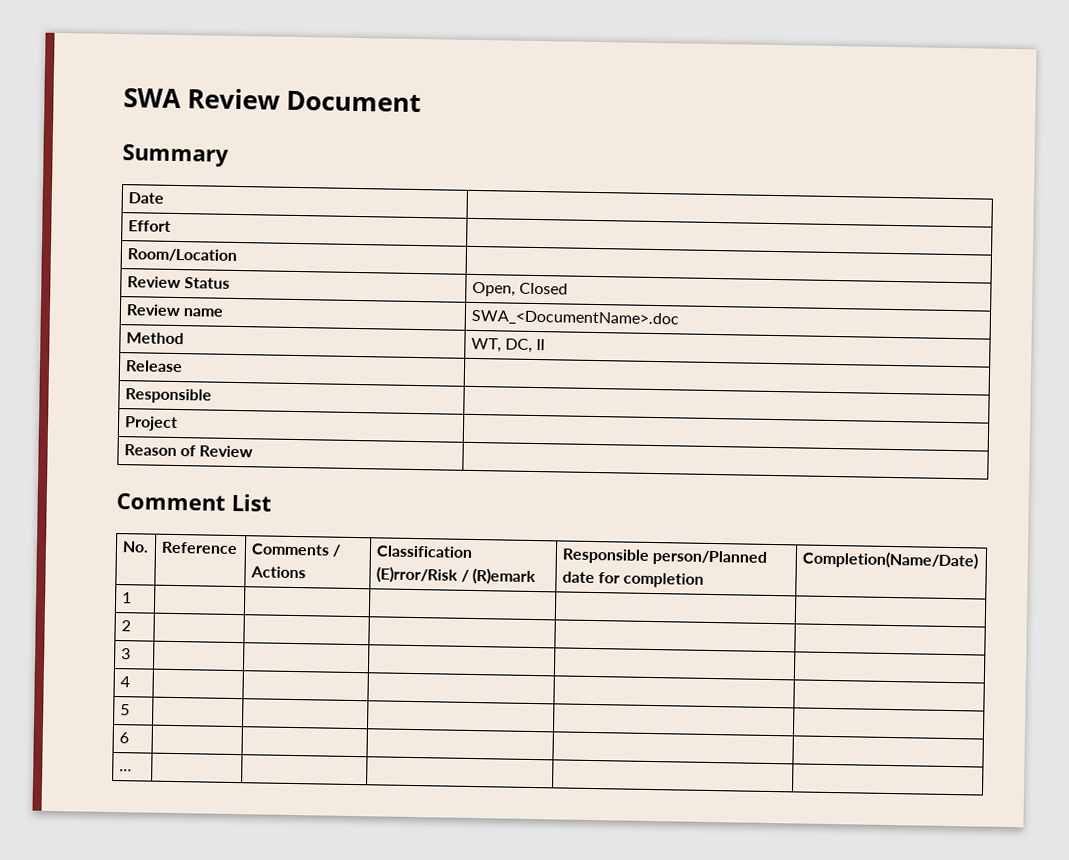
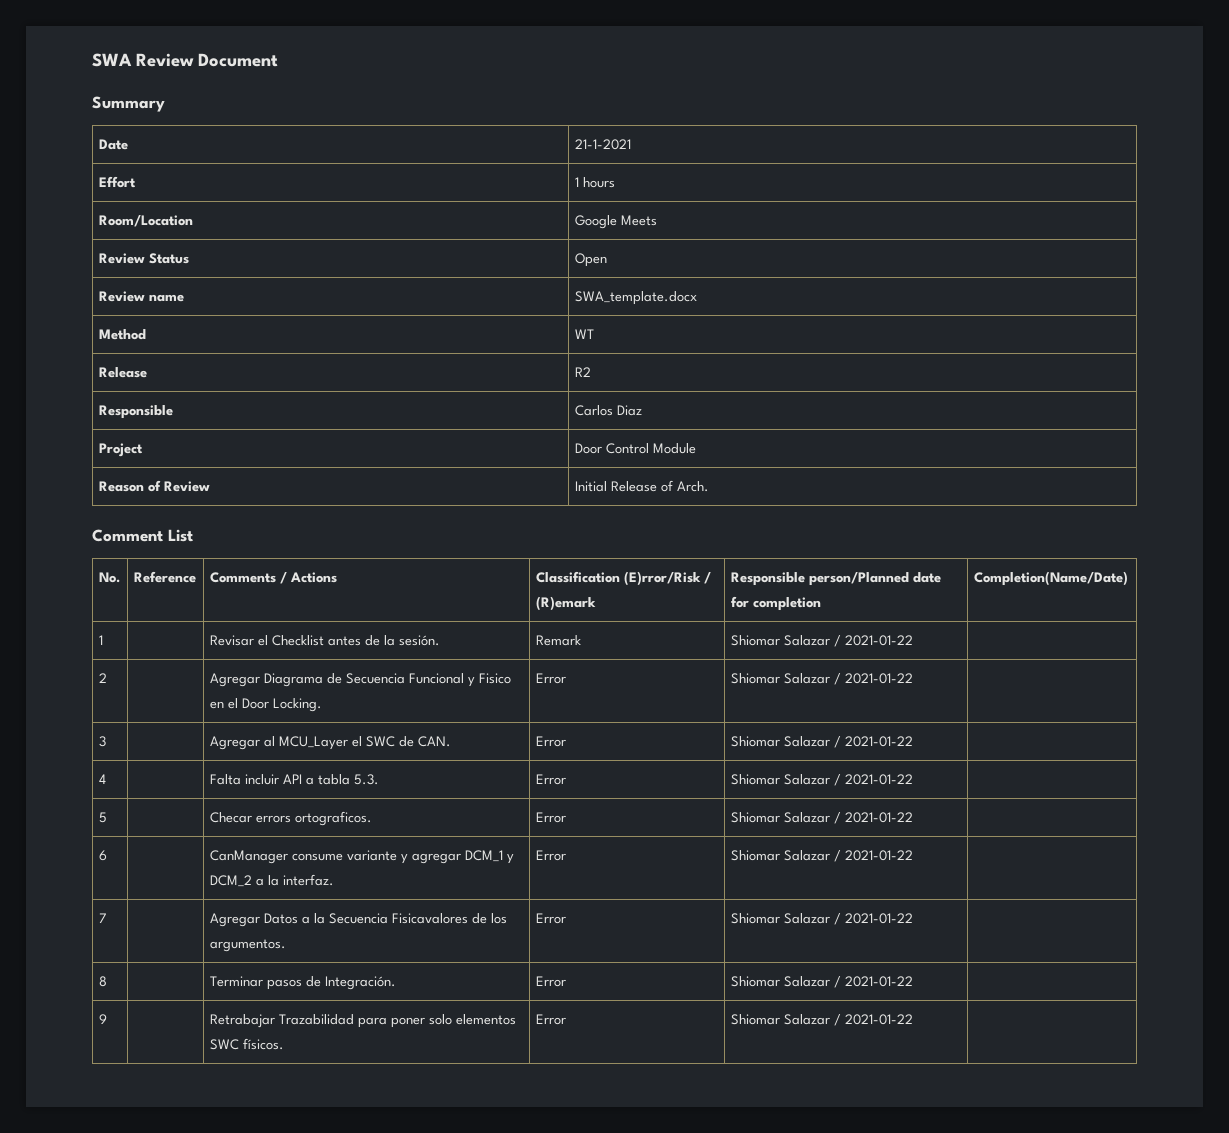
(164, 198) none -> [574,139,631,150] 21-1-2021
(171, 226) none -> [574,177,615,188] 1 hours
(237, 255) none -> [574,215,657,229] Google Meets
[471,281,569,297] Open, Closed -> [574,253,607,267] Open
[470,309,679,327] SWA_<DocumentName>.doc -> [574,291,697,305] SWA_template.docx
[470,337,546,353] WT, DC, II -> [574,329,594,339] WT
(183, 366) none -> [574,367,591,377] R2
(212, 396) none -> [574,405,642,416] Carlos Diaz
(178, 424) none -> [574,443,696,454] Door Control Module
(254, 451) none -> [574,480,709,492] Initial Release of Arch.
[120,620,131,632] [120,648,131,660] [119,676,130,688] [119,704,130,716] [118,732,129,744] [118,769,132,772] | | | // 2 | | | | | // 3 | | | | | // 4 | | | | | // 5 | | | | | // 6 | | | | | // … | | | | -> [209,635,440,646] [535,635,581,646] [730,635,913,647] [98,673,107,683] [209,673,511,687] [209,698,322,712] [535,673,566,684] [730,673,913,685] [98,736,106,747] [209,736,451,750] [535,736,566,747] [730,736,913,748] [98,774,106,784] [209,774,379,785] [535,774,566,785] [730,774,913,786] [98,812,107,823] [209,811,372,826] [535,812,566,823] [730,812,913,824] [98,850,107,861] [209,850,514,864] [209,874,334,887] [535,850,566,861] [730,850,913,862] [98,913,107,923] [209,913,507,927] [209,939,286,952] [535,913,566,924] [730,913,913,925] [98,976,107,987] [209,976,396,990] [535,976,566,987] [730,976,913,988] [98,1014,107,1024] [209,1014,516,1028] [209,1038,284,1050] [535,1014,566,1025] [730,1014,913,1026] Revisar el Checklist antes de la sesión. | Remark | Shiomar Salazar / 2021-01-22 | // 2 | | Agregar Diagrama de Secuencia Funcional y Fisico en el Door Locking. | Error | Shiomar Salazar / 2021-01-22 | // 3 | | Agregar al MCU_Layer el SWC de CAN. | Error | Shiomar Salazar / 2021-01-22 | // 4 | | Falta incluir API a tabla 5.3. | Error | Shiomar Salazar / 2021-01-22 | // 5 | | Checar errors ortograficos. | Error | Shiomar Salazar / 2021-01-22 | // 6 | | CanManager consume variante y agregar DCM_1 y DCM_2 a la interfaz. | Error | Shiomar Salazar / 2021-01-22 | // 7 | | Agregar Datos a la Secuencia Fisicavalores de los argumentos. | Error | Shiomar Salazar / 2021-01-22 | // 8 | | Terminar pasos de Integración. | Error | Shiomar Salazar / 2021-01-22 | // 9 | | Retrabajar Trazabilidad para poner solo elementos SWC físicos. | Error | Shiomar Salazar / 2021-01-22

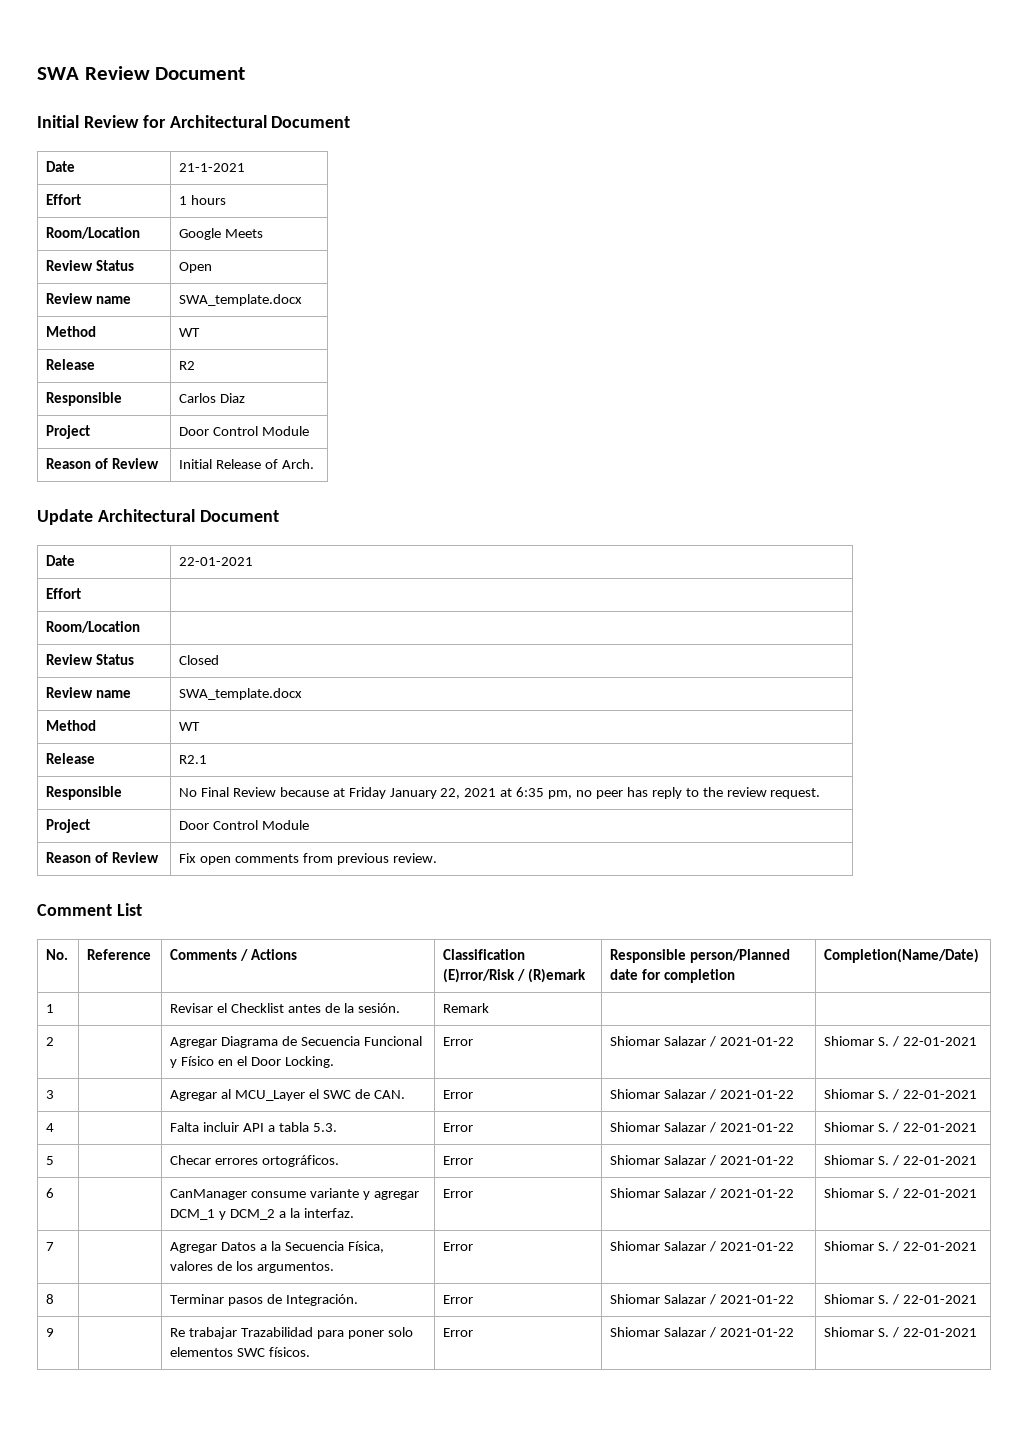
[92,96,165,112] Summary -> [37,115,351,128] Initial Review for Architectural Document
(709, 486) none -> [37,509,279,525] [46,555,76,566] [179,557,254,566] [46,588,82,599] [46,621,141,633] [46,654,134,665] [179,655,220,665] [46,687,131,698] [179,688,303,700] [46,720,97,731] [179,722,201,731] [46,753,96,764] [179,755,208,764] [46,786,123,800] [179,787,821,799] [46,819,91,833] [179,820,309,830] [46,852,159,863] [179,853,437,865] // Update Architectural Document // Date | 22-01-2021 // Effort | // Room/Location | // Review Status | Closed // Review name | SWA_template.docx // Method | WT // Release | R2.1 // Responsible | No Final Review because at Friday January 22, 2021 at 6:35 pm, no peer has reply to the review request. // Project | Door Control Module // Reason of Review | Fix open comments from previous review.
[730,635,913,647] Shiomar Salazar / 2021-01-22 -> (490, 1008) none
[478,673,511,684] Fisico -> [180,1056,214,1066] Físico
(913, 678) none -> [824,1036,977,1047] Shiomar S. / 22-01-2021
(913, 741) none -> [824,1089,977,1100] Shiomar S. / 22-01-2021
(913, 779) none -> [824,1122,977,1133] Shiomar S. / 22-01-2021
[255,811,372,826] [535,812,566,823] [730,812,913,824] errors ortograficos. | Error | Shiomar Salazar / 2021-01-22 | -> [214,1155,339,1167] [443,1156,474,1165] [610,1155,794,1166] [824,1155,977,1166] errores ortográficos. | Error | Shiomar Salazar / 2021-01-22 | Shiomar S. / 22-01-2021
(913, 855) none -> [824,1188,977,1199] Shiomar S. / 22-01-2021
[391,913,468,924] Fisicavalores -> [347,1241,384,1253] [170,1261,214,1271] Física, valores
(913, 918) none -> [824,1241,977,1252] Shiomar S. / 22-01-2021
(913, 981) none -> [824,1294,977,1305] Shiomar S. / 22-01-2021
[209,1014,275,1028] Retrabajar -> [170,1327,237,1339] Re trabajar
(913, 1019) none -> [824,1327,977,1338] Shiomar S. / 22-01-2021

